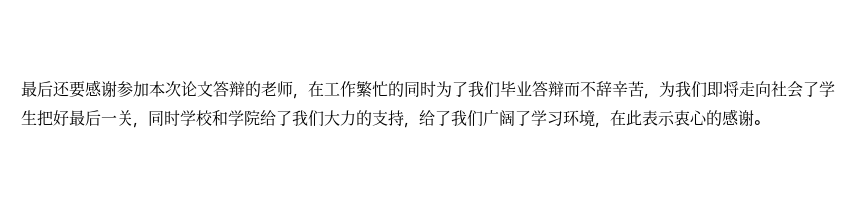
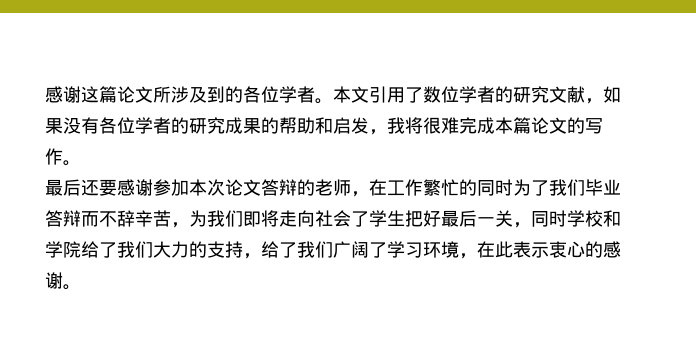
(21, 89) none -> [45,86,621,104] [45,117,603,135] [45,148,81,166] 感谢这篇论文所涉及到的各位学者。本文引用了数位学者的研究文献，如果没有各位学者的研究成果的帮助和启发，我将很难完成本篇论文的写作。 //

